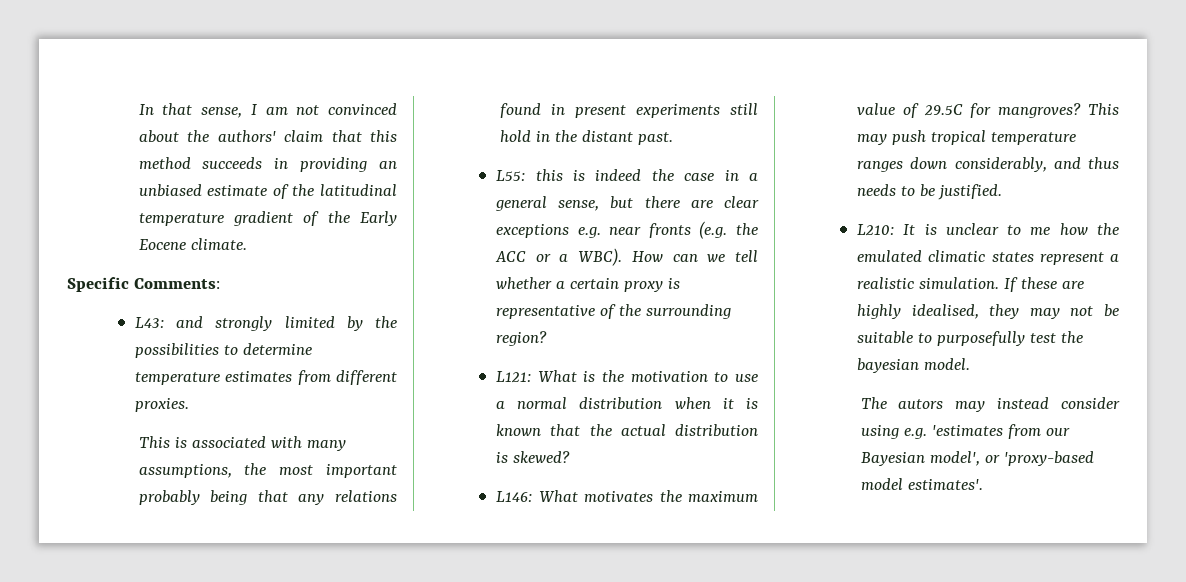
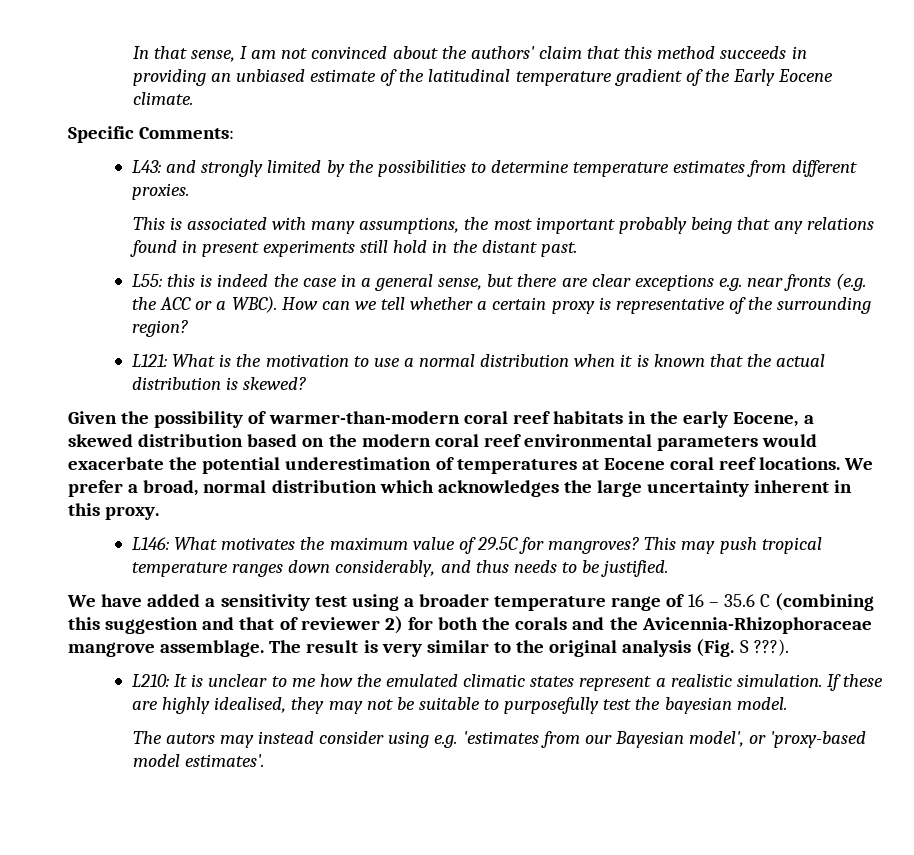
(571, 457) none -> [68,411,814,428] [68,434,818,451] [68,457,874,474] [68,480,853,497] [68,503,160,520] // Given the possibility of warmer-than-modern coral reef habitats in the early Eocene, a skewed distribution based on the modern coral reef environmental parameters would exacerbate the potential underestimation of temperatures at Eocene coral reef locations. We prefer a broad, normal distribution which acknowledges the large uncertainty inherent in this proxy.
(1003, 192) none -> [67,593,875,611] [68,616,872,634] [68,639,789,657] // We have added a sensitivity test using a broader temperature range of 16 – 35.6 C (combining this suggestion and that of reviewer 2) for both the corals and the Avicennia-Rhizophoraceae mangrove assemblage. The result is very similar to the original analysis (Fig. S ???).

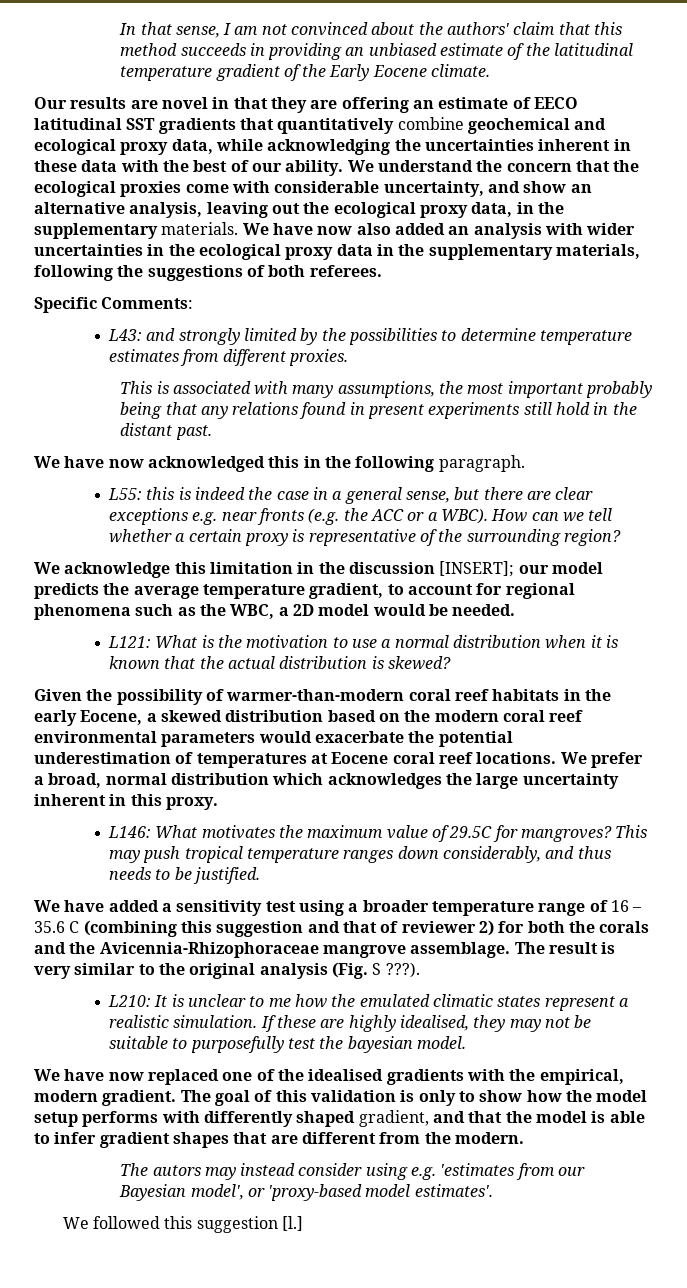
(193, 98) none -> [34,97,578,113] [34,117,607,134] [34,139,631,155] [34,160,640,176] [34,181,592,197] [34,202,564,218] [34,222,636,239] [34,244,640,260] [34,265,382,281] // Our results are novel in that they are offering an estimate of EECO latitudinal SST gradients that quantitatively combine geochemical and ecological proxy data, while acknowledging the uncertainties inherent in these data with the best of our ability. We understand the concern that the ecological proxies come with considerable uncertainty, and show an alternative analysis, leaving out the ecological proxy data, in the supplementary materials. We have now also added an analysis with wider uncertainties in the ecological proxy data in the supplementary materials, following the suggestions of both referees.
(577, 249) none -> [34,455,525,472] // We have now acknowledged this in the following paragraph.
(189, 328) none -> [34,561,603,578] [34,583,575,599] [34,604,516,620] // We acknowledge this limitation in the discussion [INSERT]; our model predicts the average temperature gradient, to account for regional phenomena such as the WBC, a 2D model would be needed.
(787, 703) none -> [34,1069,624,1085] [34,1090,648,1106] [34,1110,645,1127] [34,1132,524,1148] // We have now replaced one of the idealised gradients with the empirical, modern gradient. The goal of this validation is only to show how the model setup performs with differently shaped gradient, and that the model is able to infer gradient shapes that are different from the modern.
(264, 760) none -> [62,1216,304,1233] // We followed this suggestion [l.]

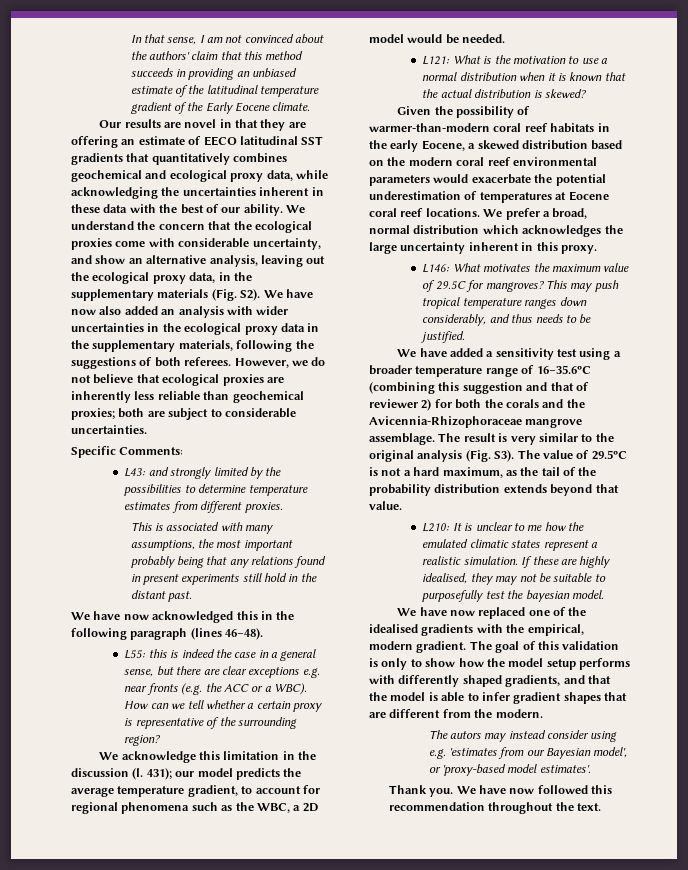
[397,117,464,130] combine -> [233,153,288,163] combines
[161,222,239,235] materials. -> [157,289,261,301] materials (Fig. S2).
(382, 271) none -> [234,357,326,368] [71,374,284,386] [71,391,304,403] [71,408,296,420] [71,425,147,434] However, we do not believe that ecological proxies are inherently less reliable than geochemical proxies; both are subject to considerable uncertainties.
[438,455,525,472] paragraph. -> [130,628,264,640] paragraph (lines 46–48).
[439,561,515,577] [INSERT]; -> [132,768,172,780] (l. 431);
[610,900,643,912] [34,921,80,933] 16 – 35.6 C -> [536,365,591,374] 16–35.6ºC
[372,962,420,978] S ???). -> [494,450,627,462] [369,467,597,478] [369,484,619,496] [369,501,402,510] S3). The value of 29.5ºC is not a hard maximum, as the tail of the probability distribution extends beyond that value.
[358,1110,429,1127] gradient, -> [505,675,561,687] gradients,
[62,1216,304,1233] We followed this suggestion [l.] -> [388,785,613,797] [388,802,601,814] Thank you. We have now followed this recommendation throughout the text.

